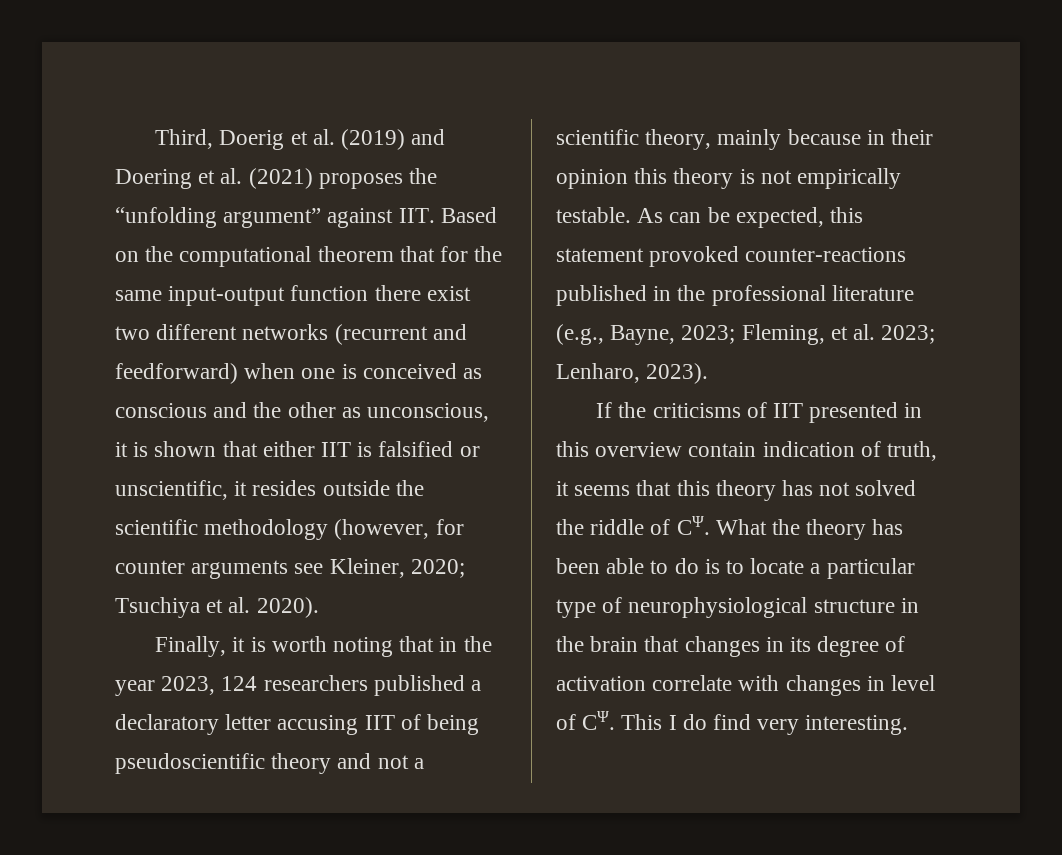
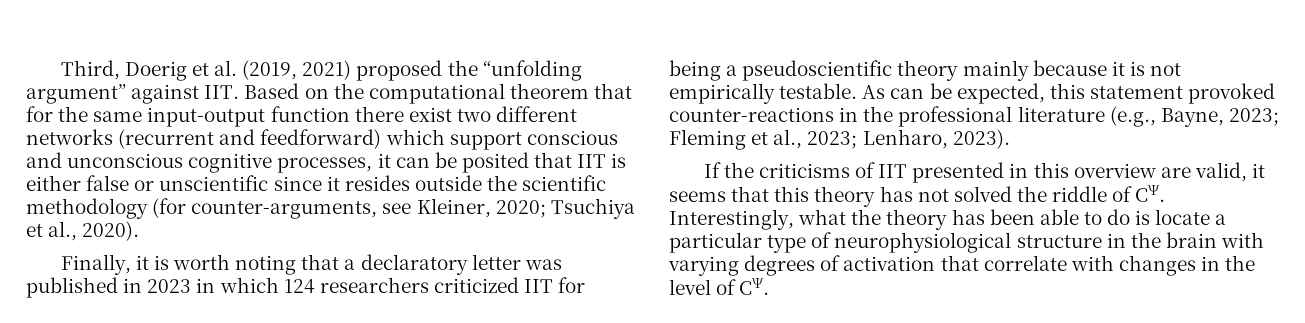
[340,129,446,150] [115,168,403,189] (2019) and Doering et al. (2021) proposes -> [242,60,443,81] (2019, 2021) proposed
[244,363,483,379] [115,402,490,422] [115,441,480,457] [115,480,228,500] when one is conceived as conscious and the other as unconscious, it is shown that either IIT is falsified or unscientific, -> [385,129,618,150] [26,152,627,173] [26,175,322,191] which support conscious and unconscious cognitive processes, it can be posited that IIT is either false or unscientific since
[334,519,464,540] [115,560,289,579] (however, for counter arguments -> [152,198,378,219] (for counter-arguments,
[228,597,251,613] al. -> [48,221,78,241] al.,
[439,636,492,652] [115,675,482,696] [115,714,480,735] [115,753,424,774] [556,129,934,150] [556,168,734,189] in the year 2023, 124 researchers published a declaratory letter accusing IIT of being pseudoscientific theory and not a scientific theory, mainly because in their opinion this theory -> [344,254,562,275] [26,277,586,298] [669,60,1125,81] a declaratory letter was published in 2023 in which 124 researchers criticized IIT for being a pseudoscientific theory mainly because it
[556,285,647,306] published -> (834, 114) none
[741,324,876,345] Fleming, et al. -> [669,129,803,150] Fleming et al.,
[688,441,938,461] contain indication of truth, -> [1160,162,1247,182] are valid,
[715,519,767,535] What -> [669,209,847,230] Interestingly, what
[726,560,745,574] to -> (1151, 217) none
[644,636,880,657] that changes in its degree -> [1221,232,1265,248] [668,255,816,276] with varying degrees
(646, 683) none -> [940,255,979,271] that
(885, 683) none -> [1225,255,1256,271] the
[621,714,909,735] This I do find very interesting. -> (770, 286) none

